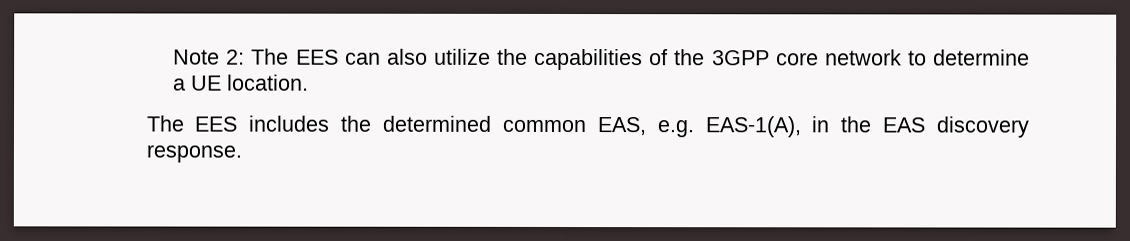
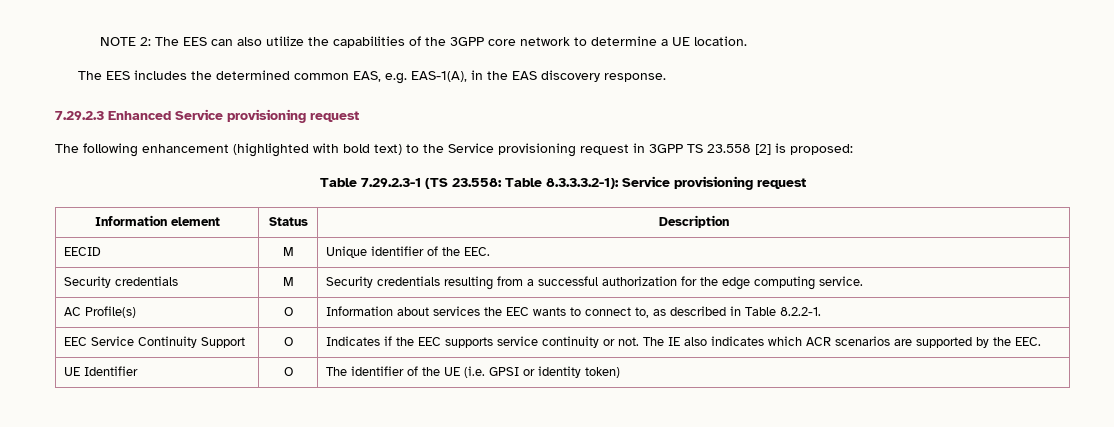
[173,49,221,65] Note -> [100,37,137,46] NOTE
(242, 153) none -> [55,109,359,123] [55,143,853,157] [319,176,806,190] [94,215,220,226] [268,217,308,226] [658,215,729,228] [63,247,101,256] [282,247,294,256] [325,246,490,258] [63,276,178,288] [282,277,294,286] [325,276,863,290] [63,306,136,318] [283,307,293,316] [325,306,821,318] [63,336,245,348] [283,337,293,346] [325,336,1041,348] [63,366,138,376] [283,367,293,376] [325,366,620,378] // 7.29.2.3 Enhanced Service provisioning request // The following enhancement (highlighted with bold text) to the Service provisioning request in 3GPP TS 23.558 [2] is proposed: // Table 7.29.2.3-1 (TS 23.558: Table 8.3.3.3.2-1): Service provisioning request // Information element | Status | Description // EECID | M | Unique identifier of the EEC. // Security credentials | M | Security credentials resulting from a successful authorization for the edge computing service. // AC Profile(s) | O | Information about services the EEC wants to connect to, as described in Table 8.2.2-1. // EEC Service Continuity Support | O | Indicates if the EEC supports service continuity or not. The IE also indicates which ACR scenarios are supported by the EEC. // UE Identifier | O | The identifier of the UE (i.e. GPSI or identity token)

